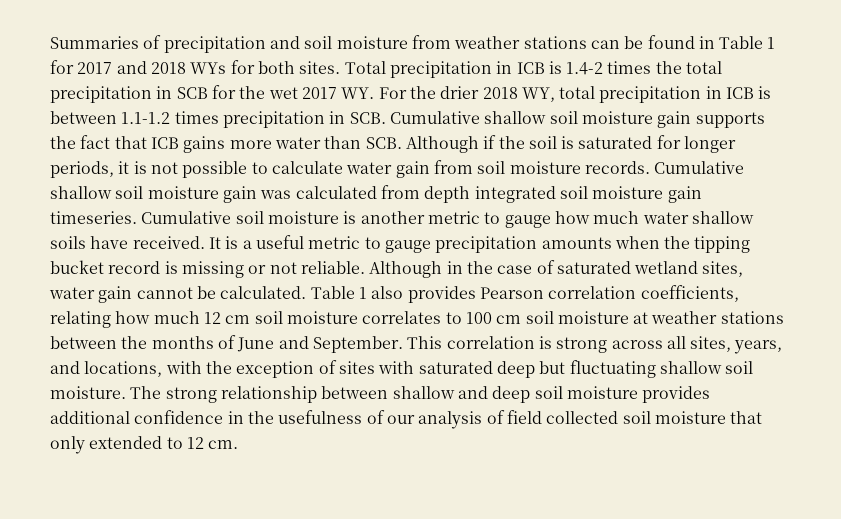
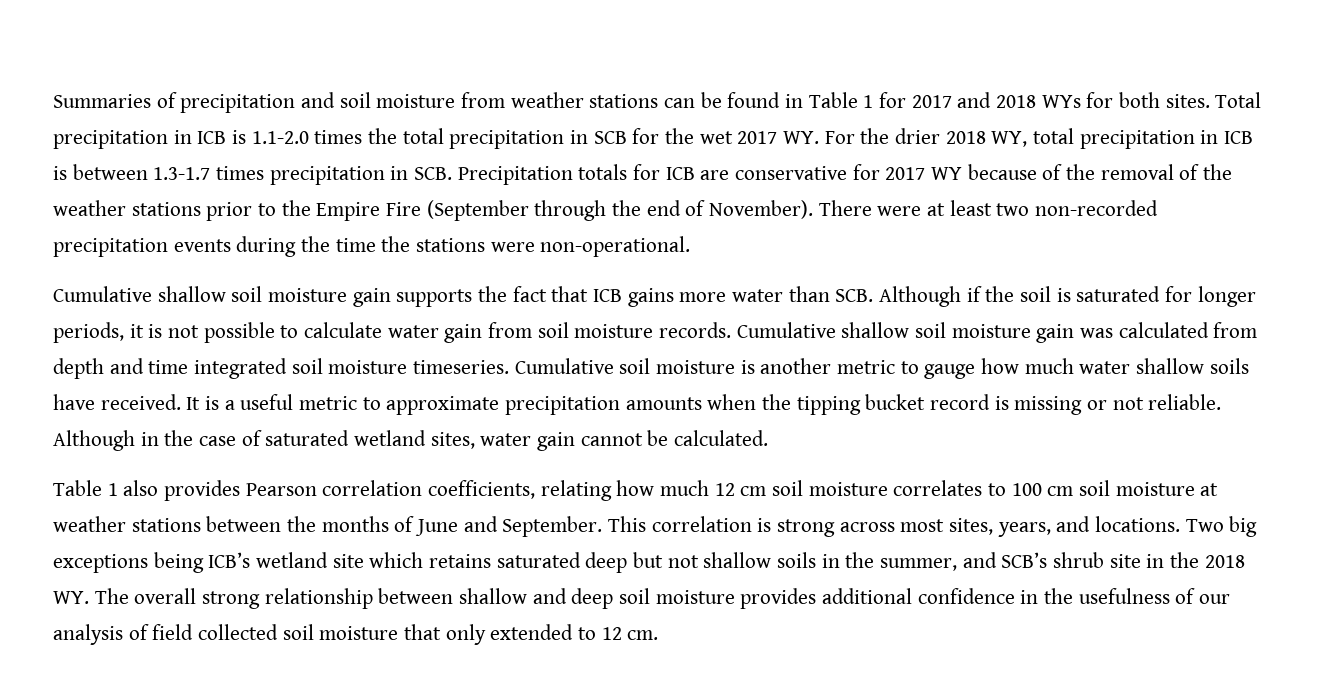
[566,62,604,75] 1.4-2 -> [251,131,309,144] 1.1-2.0
[121,112,171,124] 1.1-1.2 -> [153,167,211,180] 1.3-1.7
(386, 118) none -> [457,164,1233,185] [53,200,1159,221] [53,236,691,257] Precipitation totals for ICB are conservative for 2017 WY because of the removal of the weather stations prior to the Empire Fire (September through the end of November). There were at least two non-recorded precipitation events during the time the stations were non-operational. //
(471, 194) none -> [109,358,189,374] and time
[667,186,702,203] gain -> (408, 367) none
[384,240,431,253] gauge -> [386,396,500,415] approximate
(307, 292) none -> (769, 438) //
[666,336,686,349] all -> [900,519,945,532] most
[84,360,754,378] [50,386,162,399] locations, with the exception of sites with saturated deep but fluctuating shallow soil moisture. The -> [1095,516,1258,537] [53,552,1245,573] [53,588,197,604] locations. Two big exceptions being ICB’s wetland site which retains saturated deep but not shallow soils in the summer, and SCB’s shrub site in the 2018 WY. The overall

